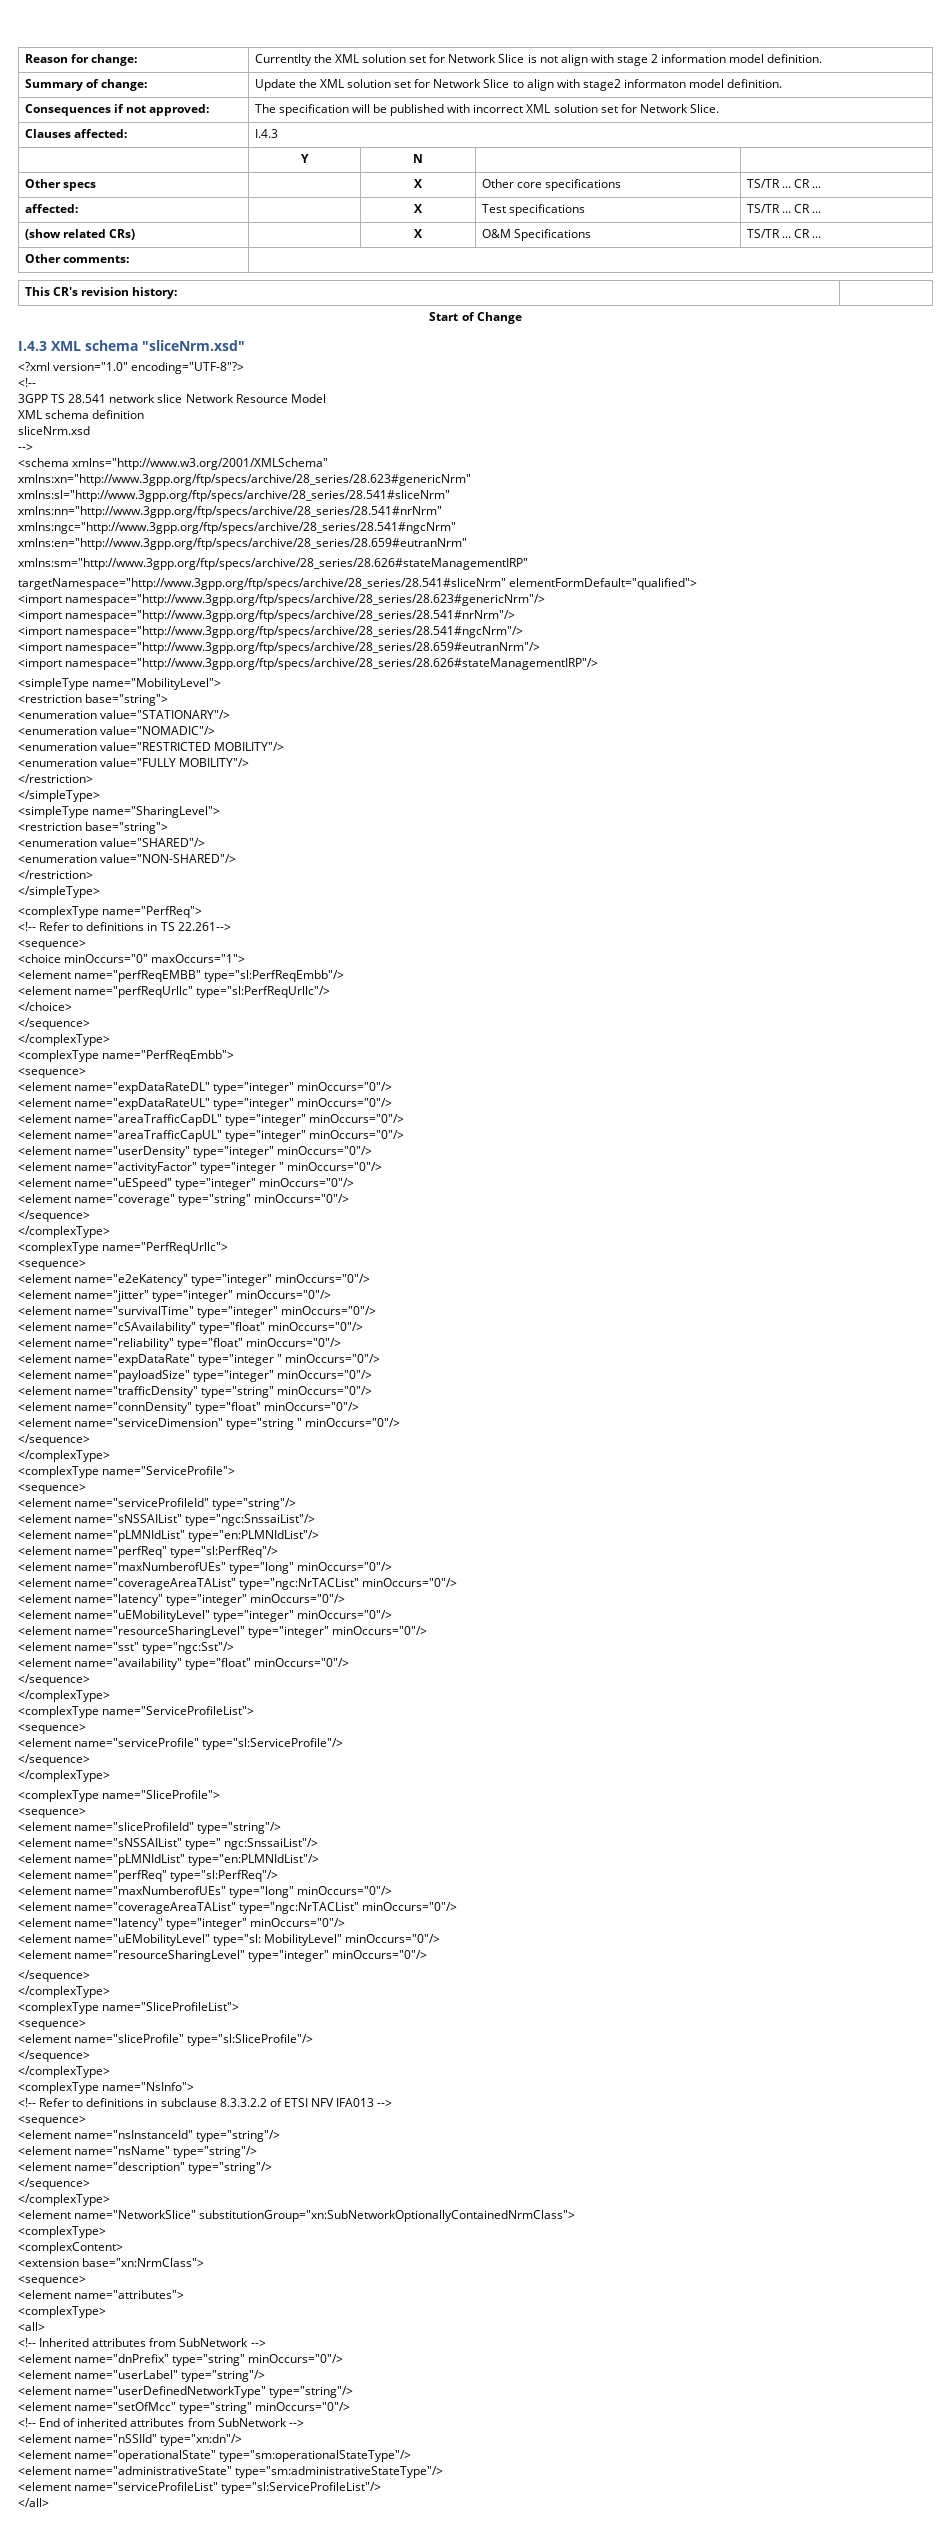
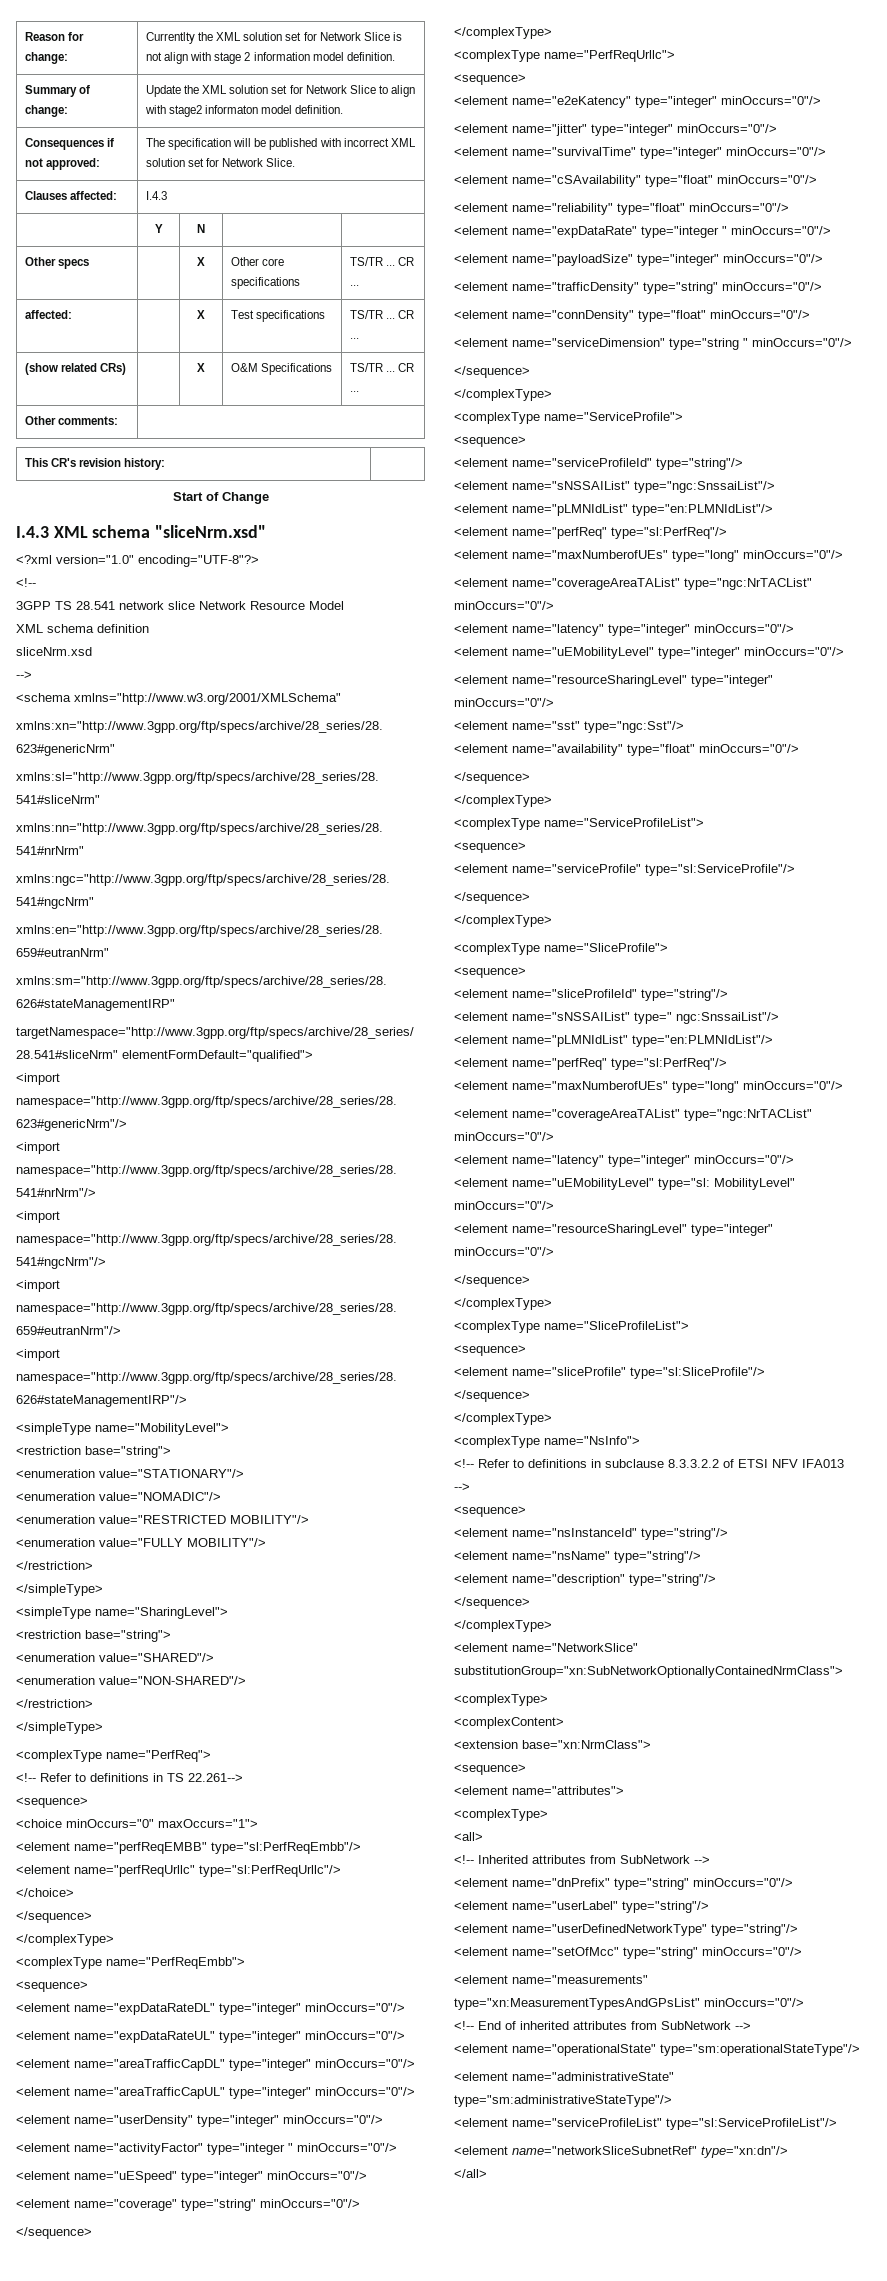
(351, 2406) none -> [454,1975,648,1984] [454,1998,804,2010] // <element name="measurements" type="xn:MeasurementTypesAndGPsList" minOccurs="0"/>
[18,2434,243,2446] // <element name="nSSIId" type="xn:dn"/> -> (751, 2026) none
(382, 2488) none -> [454,2146,788,2158] // <element name="networkSliceSubnetRef" type="xn:dn"/>

